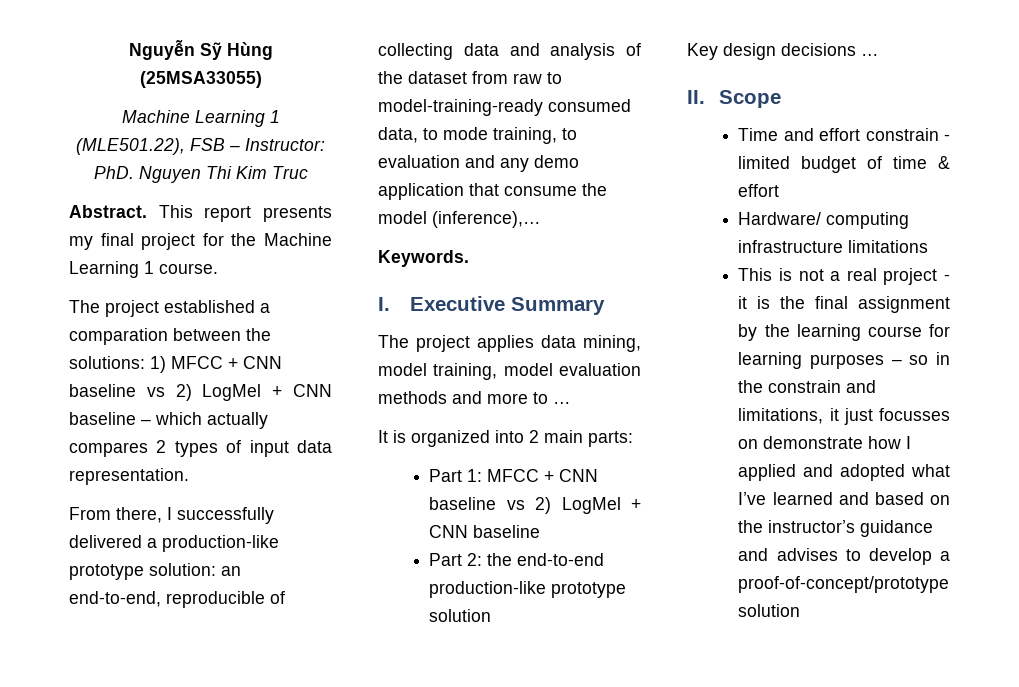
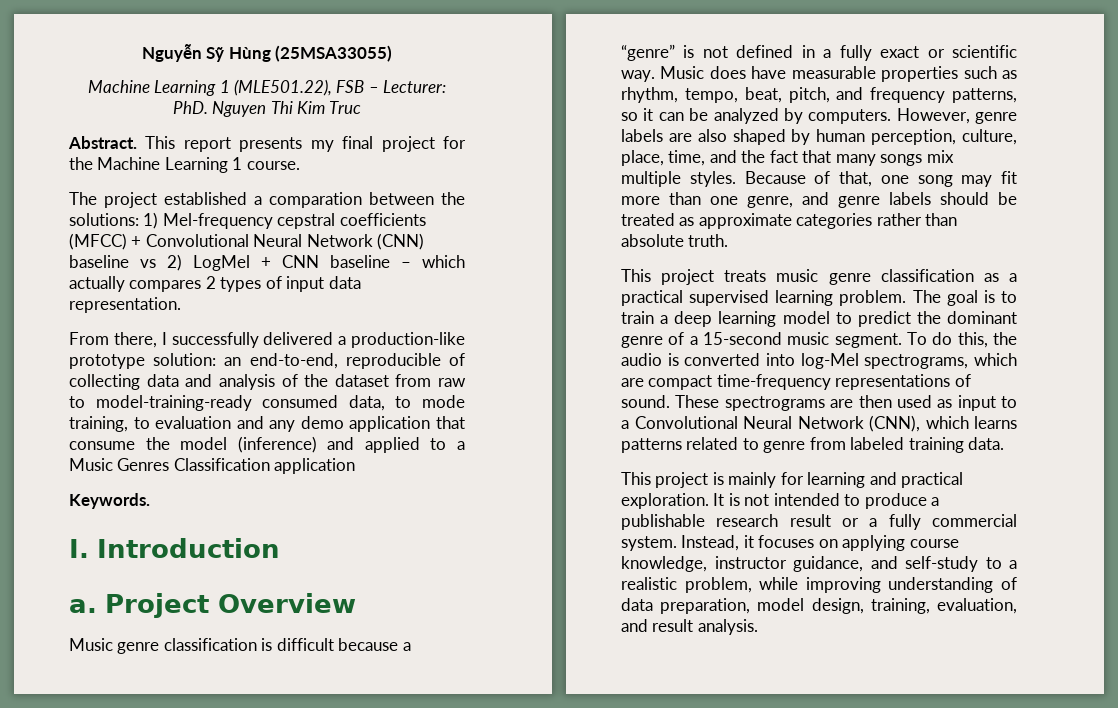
[245,138,325,151] Instructor: -> [383,80,447,93] Lecturer:
[171,356,282,369] MFCC + CNN -> [162,213,426,229] [69,233,425,250] Mel-frequency cepstral coefficients (MFCC) + Convolutional Neural Network (CNN)
[432,211,541,228] [378,250,469,267] [378,296,606,315] [378,335,641,352] [378,363,641,380] [378,391,571,404] [378,430,633,447] [429,469,599,482] [429,497,641,514] [429,525,541,538] [429,553,605,566] [429,581,627,598] [429,609,492,622] [687,43,879,60] [687,90,782,108] [738,128,950,141] [738,156,950,173] [738,184,780,197] [738,212,910,229] [738,240,929,253] [738,268,950,285] [738,296,950,313] [738,324,950,341] [738,352,950,369] [738,380,877,393] [738,408,950,425] [738,436,912,449] [738,464,950,481] [738,492,950,505] [738,520,934,537] [738,548,950,565] [738,576,950,593] [738,604,801,617] (inference),… // Keywords. // I. Executive Summary // The project applies data mining, model training, model evaluation methods and more to … // It is organized into 2 main parts: // Part 1: MFCC + CNN baseline vs 2) LogMel + CNN baseline // Part 2: the end-to-end production-like prototype solution // Key design decisions … // II. Scope // Time and effort constrain - limited budget of time & effort // Hardware/ computing infrastructure limitations // This is not a real project - it is the final assignment by the learning course for learning purposes – so in the constrain and limitations, it just focusses on demonstrate how I applied and adopted what I’ve learned and based on the instructor’s guidance and advises to develop a proof-of-concept/prototype solution -> [237,436,465,453] [69,458,356,474] [69,493,150,509] [69,538,281,558] [69,593,357,618] [69,638,411,654] [621,44,1017,61] [621,66,1017,82] [621,87,1017,103] [621,108,1017,124] [621,129,1017,145] [621,150,954,166] [621,171,1017,187] [621,192,1017,208] [621,213,958,229] [621,234,729,247] [621,269,1017,285] [621,290,1018,306] [621,311,1017,327] [621,332,1017,348] [621,353,1017,369] [621,374,971,390] [621,395,1017,411] [621,415,1017,432] [621,437,1005,453] [621,472,964,488] [621,493,940,509] [621,514,1017,530] [621,535,959,551] [621,556,1017,572] [621,577,1017,593] [621,598,1017,614] [621,619,758,635] (inference) and applied to a Music Genres Classification application // Keywords. // I. Introduction // a. Project Overview // Music genre classification is difficult because a “genre” is not defined in a fully exact or scientific way. Music does have measurable properties such as rhythm, tempo, beat, pitch, and frequency patterns, so it can be analyzed by computers. However, genre labels are also shaped by human perception, culture, place, time, and the fact that many songs mix multiple styles. Because of that, one song may fit more than one genre, and genre labels should be treated as approximate categories rather than absolute truth. // This project treats music genre classification as a practical supervised learning problem. The goal is to train a deep learning model to predict the dominant genre of a 15-second music segment. To do this, the audio is converted into log-Mel spectrograms, which are compact time-frequency representations of sound. These spectrograms are then used as input to a Convolutional Neural Network (CNN), which learns patterns related to genre from labeled training data. // This project is mainly for learning and practical exploration. It is not intended to produce a publishable research result or a fully commercial system. Instead, it focuses on applying course knowledge, instructor guidance, and self-study to a realistic problem, while improving understanding of data preparation, model design, training, evaluation, and result analysis.

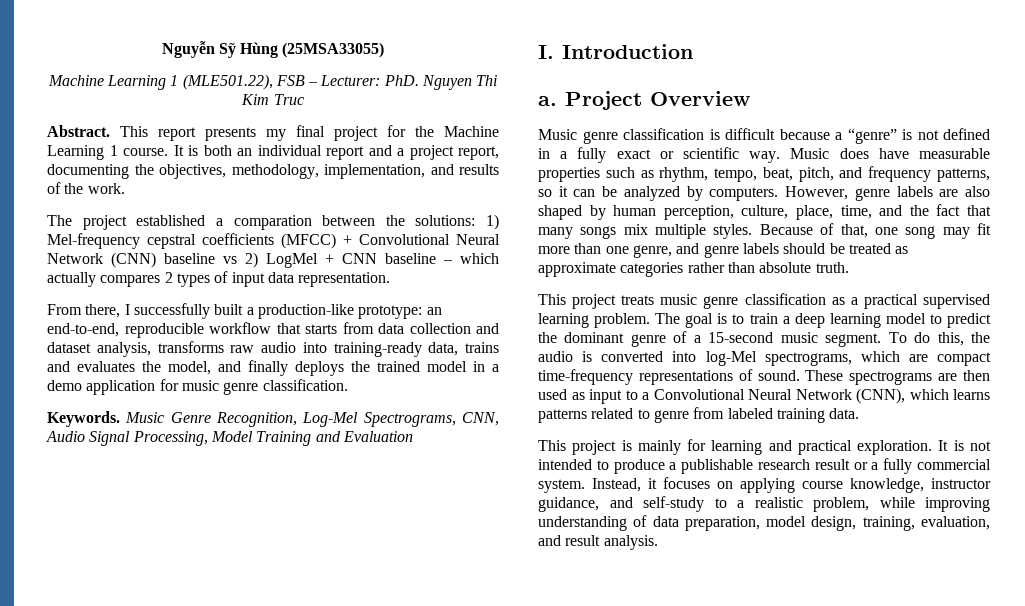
(300, 165) none -> [173,145,499,160] [47,164,499,179] [47,182,125,194] It is both an individual report and a project report, documenting the objectives, methodology, implementation, and results of the work.
[263,332,334,345] delivered -> [214,304,244,315] built
[69,353,217,369] prototype solution: -> [358,305,423,319] prototype:
[449,353,465,366] [69,374,466,390] [69,395,466,411] [69,416,465,432] [69,436,465,453] [69,458,356,474] [69,493,150,509] of collecting data and analysis of the dataset from raw to model-training-ready consumed data, to mode training, to evaluation and any demo application that consume the model (inference) and applied to a Music Genres Classification application // Keywords. -> [209,322,499,334] [47,341,499,357] [47,360,499,376] [47,379,348,395] [47,411,499,427] [46,431,413,446] workflow that starts from data collection and dataset analysis, transforms raw audio into training-ready data, trains and evaluates the model, and finally deploys the trained model in a demo application for music genre classification. // Keywords. Music Genre Recognition, Log-Mel Spectrograms, CNN, Audio Signal Processing, Model Training and Evaluation

